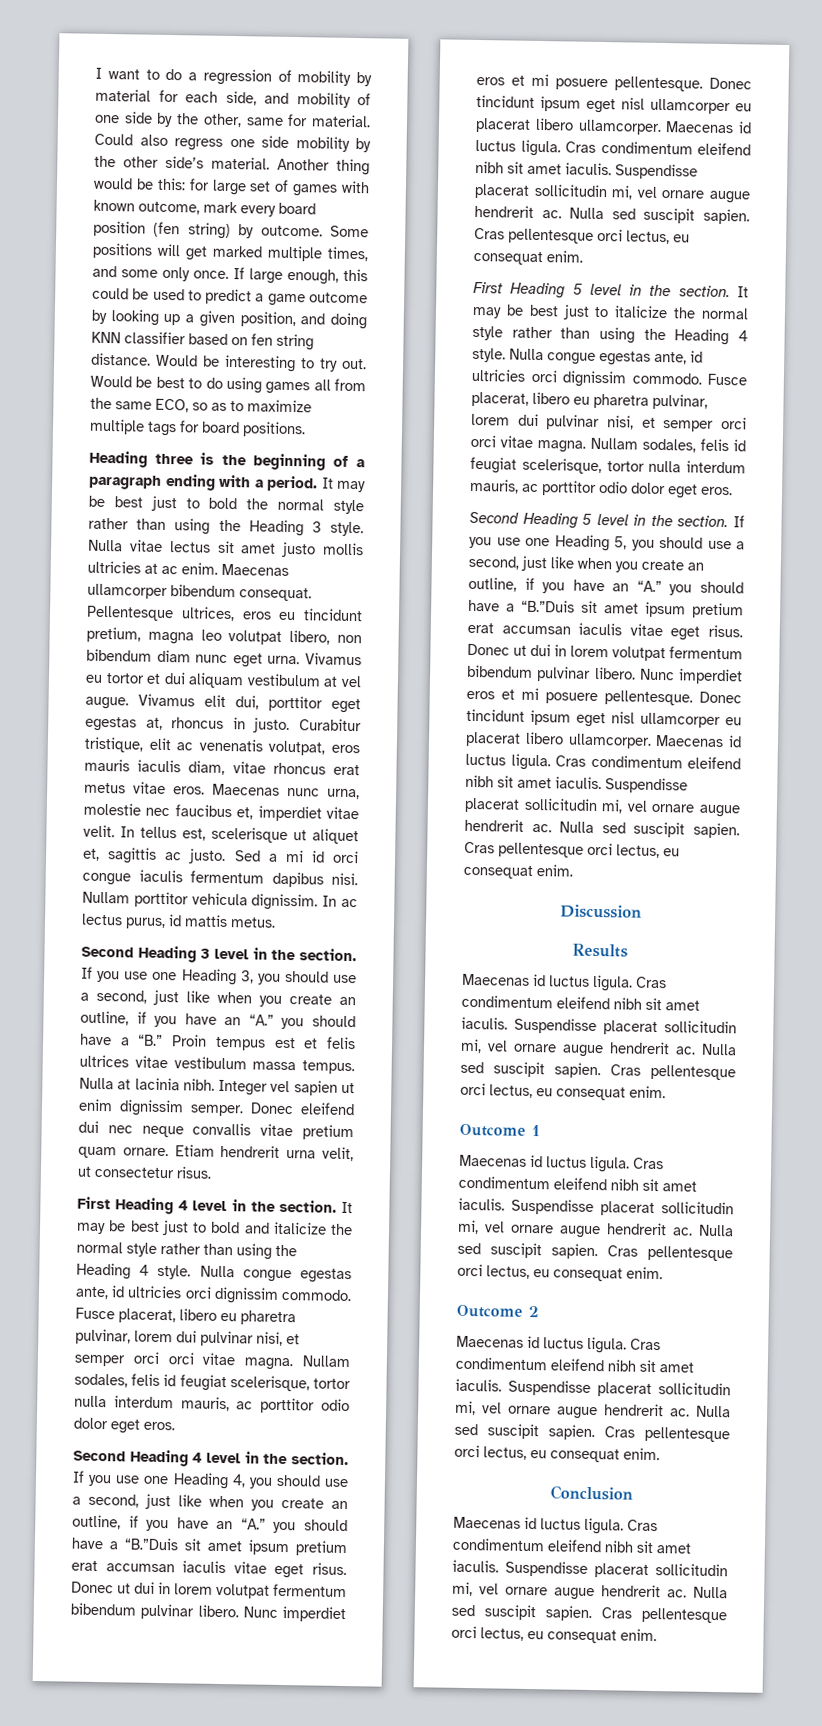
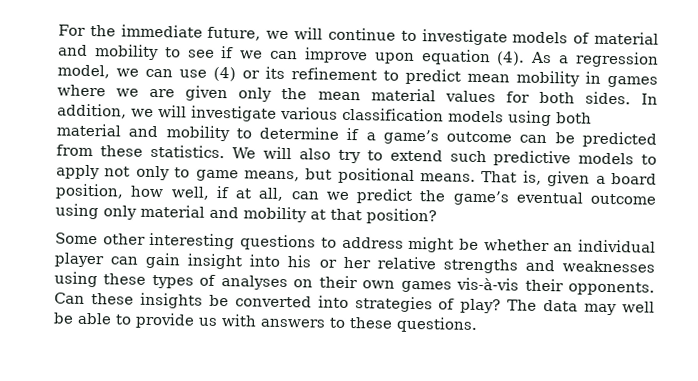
[95,67,372,87] [95,88,371,108] [94,111,371,128] [94,133,371,153] [94,155,370,176] [93,177,370,197] [93,199,316,217] [93,220,369,239] [92,242,368,262] [92,265,368,285] [92,287,368,307] [91,309,367,330] [91,331,314,351] [91,352,367,373] [90,375,366,395] [90,397,312,413] [89,418,306,438] [89,450,365,471] [89,473,366,493] [88,495,364,515] [88,517,364,537] [88,539,364,558] [87,560,289,576] [87,583,312,602] [86,605,363,622] [86,626,362,645] [86,648,362,668] [85,671,362,689] [85,693,361,714] [85,716,362,734] [84,736,360,756] [84,758,360,776] [84,781,360,800] [83,802,359,822] [83,824,359,845] [82,847,359,864] [82,869,358,888] [82,891,358,911] [81,913,276,930] [81,945,357,963] [81,966,357,986] [80,989,356,1007] [80,1010,357,1030] [80,1033,356,1051] [79,1054,355,1075] [79,1077,355,1096] [78,1098,355,1117] [78,1120,354,1141] [78,1144,354,1162] [77,1166,212,1179] [77,1196,353,1215] [76,1220,353,1236] [76,1241,297,1260] [76,1262,352,1284] [75,1285,352,1304] [75,1307,296,1326] [75,1328,300,1347] [74,1351,350,1371] [74,1373,351,1392] [74,1395,350,1414] [73,1417,175,1434] [73,1449,349,1467] [72,1470,348,1490] [72,1493,348,1511] [72,1514,349,1534] [71,1537,347,1557] [71,1560,347,1579] [71,1581,347,1599] [70,1602,346,1623] [476,73,752,92] [476,94,752,115] [475,117,752,135] [475,139,751,157] [475,160,698,180] [474,183,750,204] [474,204,750,225] [474,227,690,245] [473,250,583,266] [473,281,749,299] [472,304,749,320] [472,325,748,346] [472,347,703,366] [471,368,747,388] [471,391,708,410] [471,413,747,432] [470,434,746,453] [470,456,746,475] [470,478,733,499] [469,511,745,529] [469,534,745,552] [468,555,704,573] [468,576,744,596] [468,599,744,619] [467,622,743,641] [467,643,743,662] [467,664,743,685] [466,687,742,706] [466,708,742,729] [465,731,742,749] [465,753,741,771] [465,774,688,794] [464,797,740,818] [464,818,740,839] [464,841,680,859] [463,864,573,879] [560,904,642,919] [572,943,628,958] [462,973,667,992] [461,994,700,1011] [461,1016,737,1036] [460,1038,737,1058] [460,1061,736,1081] [460,1082,666,1101] [459,1123,541,1137] [459,1154,664,1173] [458,1175,697,1192] [458,1197,734,1216] [457,1219,734,1239] [457,1242,733,1262] [457,1263,663,1282] [456,1304,539,1318] [456,1335,661,1354] [455,1356,694,1373] [455,1378,731,1397] [455,1400,731,1420] [454,1423,730,1443] [454,1444,660,1463] [549,1485,633,1501] [453,1516,658,1535] [452,1537,691,1554] [452,1559,728,1578] [452,1581,728,1601] [451,1604,727,1624] [451,1625,657,1644] I want to do a regression of mobility by material for each side, and mobility of one side by the other, same for material. Could also regress one side mobility by the other side’s material. Another thing would be this: for large set of games with known outcome, mark every board position (fen string) by outcome. Some positions will get marked multiple times, and some only once. If large enough, this could be used to predict a game outcome by looking up a given position, and doing KNN classifier based on fen string distance. Would be interesting to try out. Would be best to do using games all from the same ECO, so as to maximize multiple tags for board positions. // Heading three is the beginning of a paragraph ending with a period. It may be best just to bold the normal style rather than using the Heading 3 style. Nulla vitae lectus sit amet justo mollis ultricies at ac enim. Maecenas ullamcorper bibendum consequat. Pellentesque ultrices, eros eu tincidunt pretium, magna leo volutpat libero, non bibendum diam nunc eget urna. Vivamus eu tortor et dui aliquam vestibulum at vel augue. Vivamus elit dui, porttitor eget egestas at, rhoncus in justo. Curabitur tristique, elit ac venenatis volutpat, eros mauris iaculis diam, vitae rhoncus erat metus vitae eros. Maecenas nunc urna, molestie nec faucibus et, imperdiet vitae velit. In tellus est, scelerisque ut aliquet et, sagittis ac justo. Sed a mi id orci congue iaculis fermentum dapibus nisi. Nullam porttitor vehicula dignissim. In ac lectus purus, id mattis metus. // Second Heading 3 level in the section. If you use one Heading 3, you should use a second, just like when you create an outline, if you have an “A.” you should have a “B.” Proin tempus est et felis ultrices vitae vestibulum massa tempus. Nulla at lacinia nibh. Integer vel sapien ut enim dignissim semper. Donec eleifend dui nec neque convallis vitae pretium quam ornare. Etiam hendrerit urna velit, ut consectetur risus. // First Heading 4 level in the section. It may be best just to bold and italicize the normal style rather than using the Heading 4 style. Nulla congue egestas ante, id ultricies orci dignissim commodo. Fusce placerat, libero eu pharetra pulvinar, lorem dui pulvinar nisi, et semper orci orci vitae magna. Nullam sodales, felis id feugiat scelerisque, tortor nulla interdum mauris, ac porttitor odio dolor eget eros. // Second Heading 4 level in the section. If you use one Heading 4, you should use a second, just like when you create an outline, if you have an “A.” you should have a “B.”Duis sit amet ipsum pretium erat accumsan iaculis vitae eget risus. Donec ut dui in lorem volutpat fermentum bibendum pulvinar libero. Nunc imperdiet eros et mi posuere pellentesque. Donec tincidunt ipsum eget nisl ullamcorper eu placerat libero ullamcorper. Maecenas id luctus ligula. Cras condimentum eleifend nibh sit amet iaculis. Suspendisse placerat sollicitudin mi, vel ornare augue hendrerit ac. Nulla sed suscipit sapien. Cras pellentesque orci lectus, eu consequat enim. // First Heading 5 level in the section. It may be best just to italicize the normal style rather than using the Heading 4 style. Nulla congue egestas ante, id ultricies orci dignissim commodo. Fusce placerat, libero eu pharetra pulvinar, lorem dui pulvinar nisi, et semper orci orci vitae magna. Nullam sodales, felis id feugiat scelerisque, tortor nulla interdum mauris, ac porttitor odio dolor eget eros. // Second Heading 5 level in the section. If you use one Heading 5, you should use a second, just like when you create an outline, if you have an “A.” you should have a “B.”Duis sit amet ipsum pretium erat accumsan iaculis vitae eget risus. Donec ut dui in lorem volutpat fermentum bibendum pulvinar libero. Nunc imperdiet eros et mi posuere pellentesque. Donec tincidunt ipsum eget nisl ullamcorper eu placerat libero ullamcorper. Maecenas id luctus ligula. Cras condimentum eleifend nibh sit amet iaculis. Suspendisse placerat sollicitudin mi, vel ornare augue hendrerit ac. Nulla sed suscipit sapien. Cras pellentesque orci lectus, eu consequat enim. // Discussion // Results // Maecenas id luctus ligula. Cras condimentum eleifend nibh sit amet iaculis. Suspendisse placerat sollicitudin mi, vel ornare augue hendrerit ac. Nulla sed suscipit sapien. Cras pellentesque orci lectus, eu consequat enim. // Outcome 1 // Maecenas id luctus ligula. Cras condimentum eleifend nibh sit amet iaculis. Suspendisse placerat sollicitudin mi, vel ornare augue hendrerit ac. Nulla sed suscipit sapien. Cras pellentesque orci lectus, eu consequat enim. // Outcome 2 // Maecenas id luctus ligula. Cras condimentum eleifend nibh sit amet iaculis. Suspendisse placerat sollicitudin mi, vel ornare augue hendrerit ac. Nulla sed suscipit sapien. Cras pellentesque orci lectus, eu consequat enim. // Conclusion // Maecenas id luctus ligula. Cras condimentum eleifend nibh sit amet iaculis. Suspendisse placerat sollicitudin mi, vel ornare augue hendrerit ac. Nulla sed suscipit sapien. Cras pellentesque orci lectus, eu consequat enim. -> [58,24,659,46] [58,44,660,68] [57,64,658,88] [57,84,658,105] [57,103,592,127] [56,123,657,148] [56,144,657,167] [56,164,657,187] [55,183,656,206] [55,203,437,225] [55,232,656,253] [54,252,655,274] [54,271,655,296] [54,292,655,316] [53,312,478,333] For the immediate future, we will continue to investigate models of material and mobility to see if we can improve upon equation (4). As a regression model, we can use (4) or its refinement to predict mean mobility in games where we are given only the mean material values for both sides. In addition, we will investigate various classification models using both material and mobility to determine if a game’s outcome can be predicted from these statistics. We will also try to extend such predictive models to apply not only to game means, but positional means. That is, given a board position, how well, if at all, can we predict the game’s eventual outcome using only material and mobility at that position? // Some other interesting questions to address might be whether an individual player can gain insight into his or her relative strengths and weaknesses using these types of analyses on their own games vis-à-vis their opponents. Can these insights be converted into strategies of play? The data may well be able to provide us with answers to these questions.

